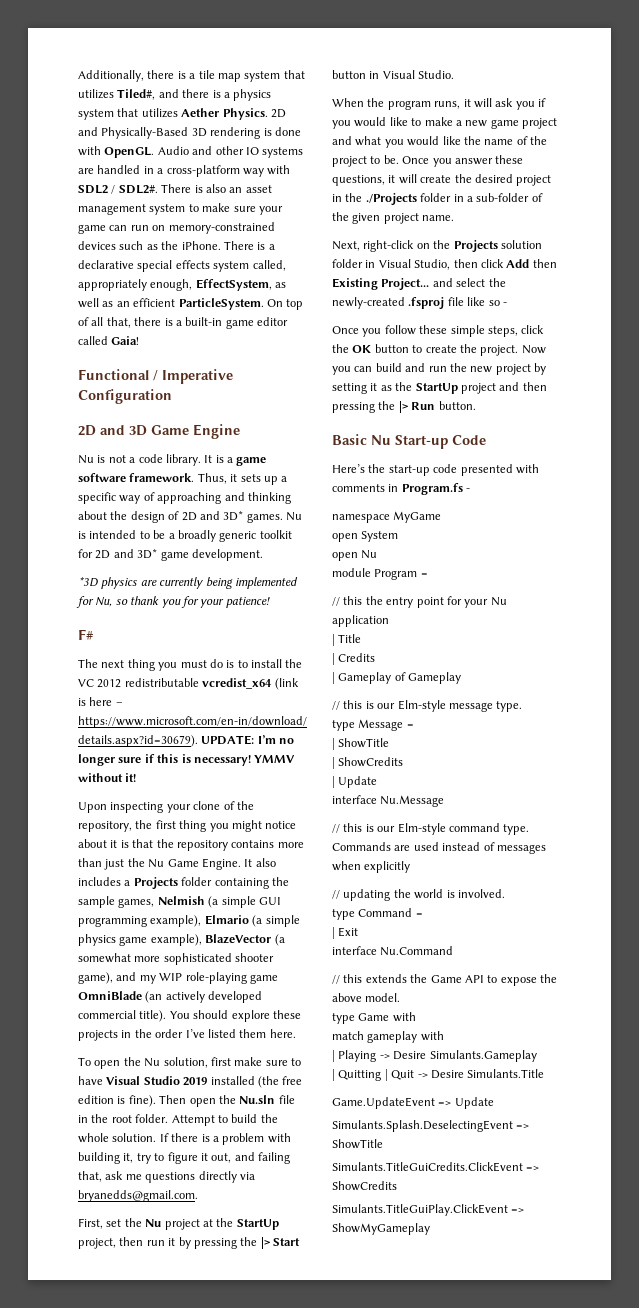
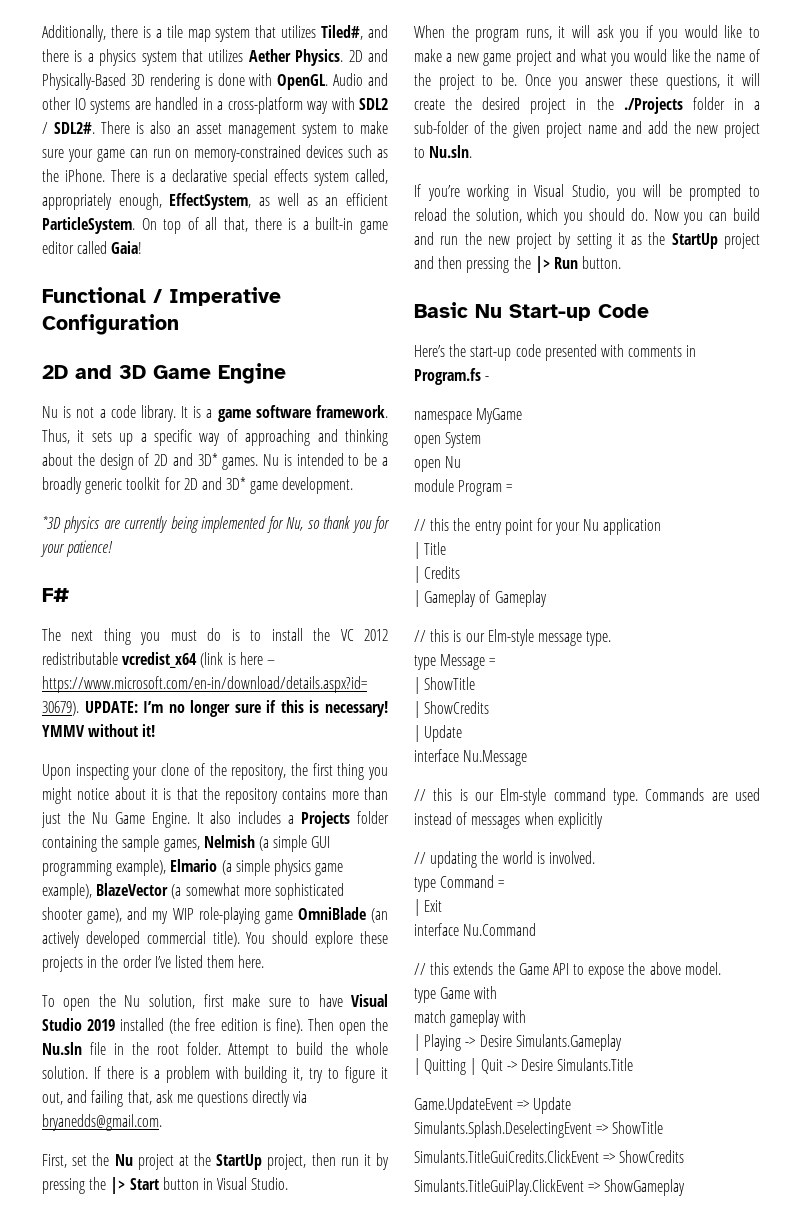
[422,215,455,221] [332,240,542,252] [332,259,557,270] [332,278,506,290] [332,297,507,309] [332,325,545,337] [332,344,519,356] name. // Next, right-click on the Projects solution folder in Visual Studio, then click Add then Existing Project... and select the newly-created .fsproj file like so - // Once you follow these simple steps, click the OK button to create the project. -> [587,121,760,138] [414,145,473,158] [414,184,760,201] [414,208,648,225] name and add the new project to Nu.sln. // If you’re working in Visual Studio, you will be prompted to reload the solution, which you should do.
[332,1223,430,1235] ShowMyGameplay -> [604,1179,686,1196] ShowGameplay

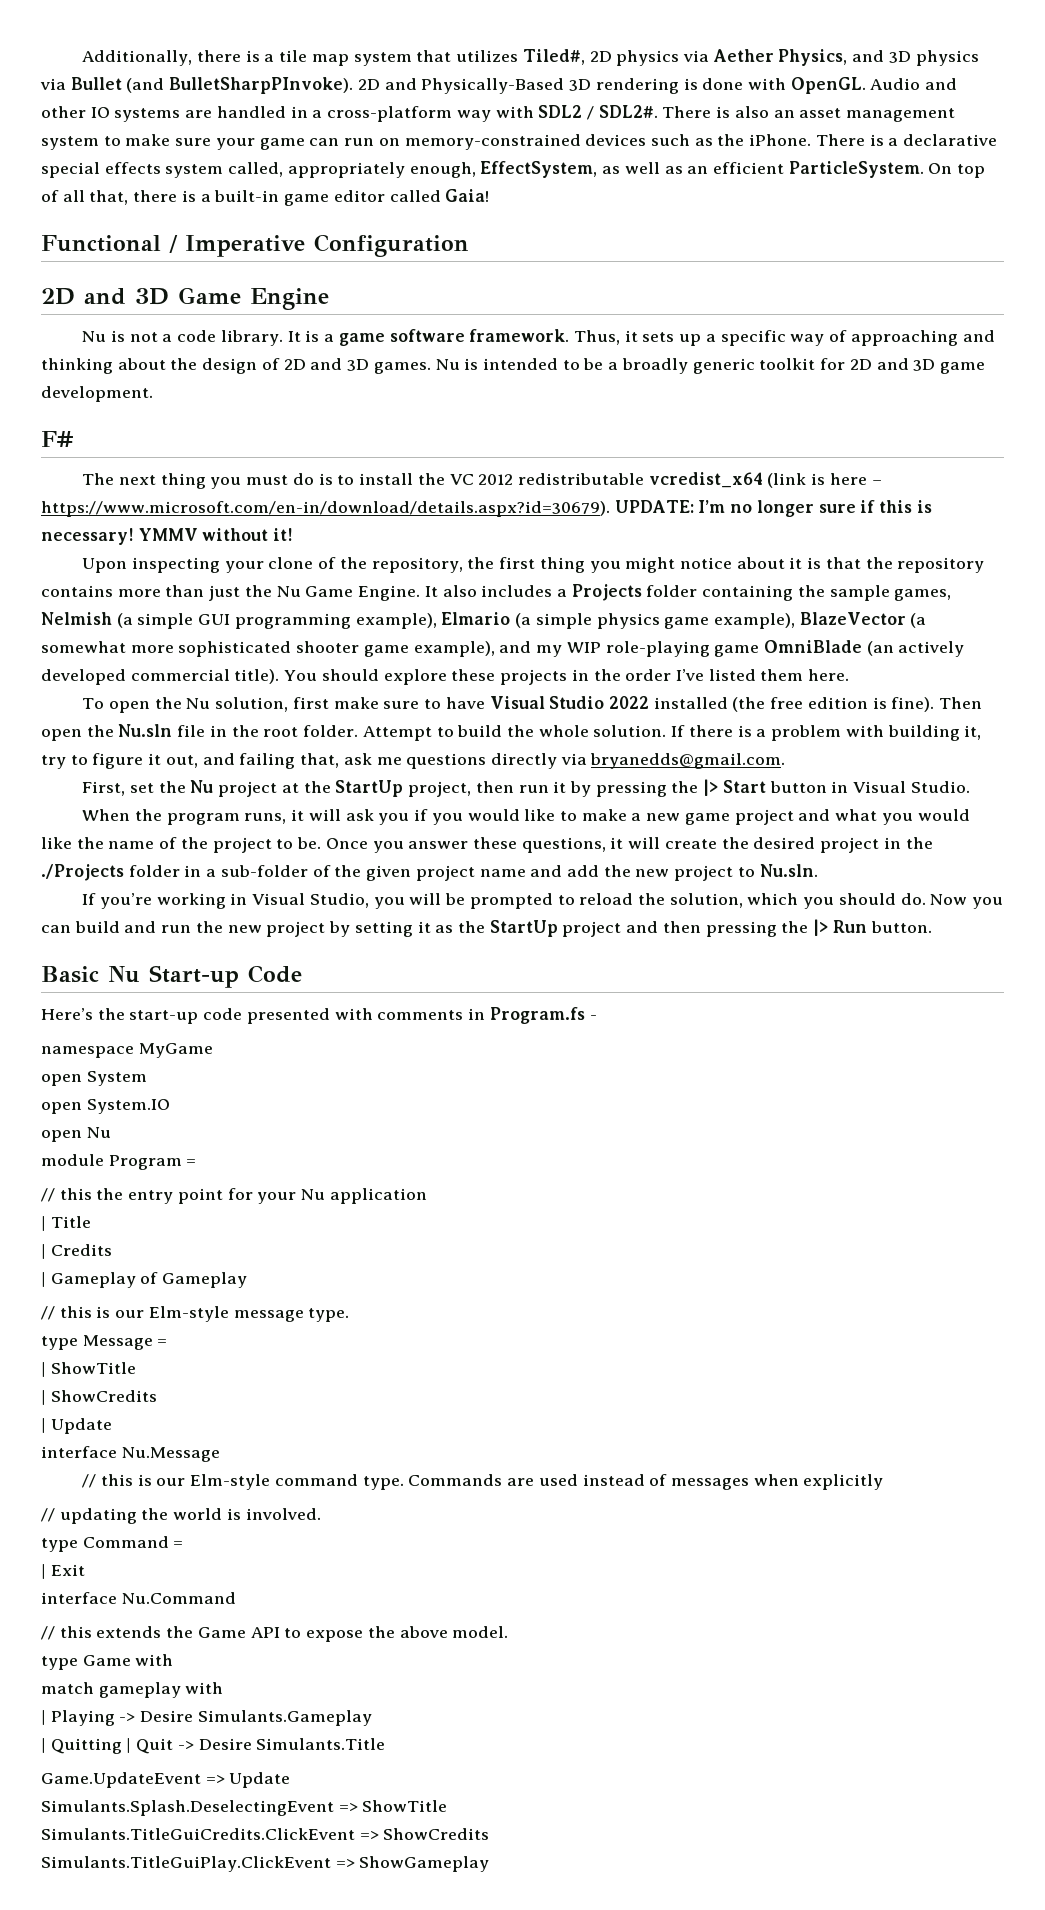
[368,25,388,38] [42,49,344,66] and there is a physics system that utilizes Aether Physics. -> [589,49,979,66] [40,77,354,94] 2D physics via Aether Physics, and 3D physics via Bullet (and BulletSharpPInvoke).
[197,453,218,466] 3D* -> [347,359,370,371] 3D
[226,477,247,490] 3D* -> [913,359,936,371] 3D
[42,516,390,533] [40,540,114,557] // *3D physics are currently being implemented for Nu, so thank you for your patience! -> (153, 394) none
[87,908,123,924] game), -> [363,641,495,657] game example),
[87,1019,116,1031] 2019 -> [608,696,649,709] 2022
(482, 440) none -> [41,1099,170,1114] // open System.IO

